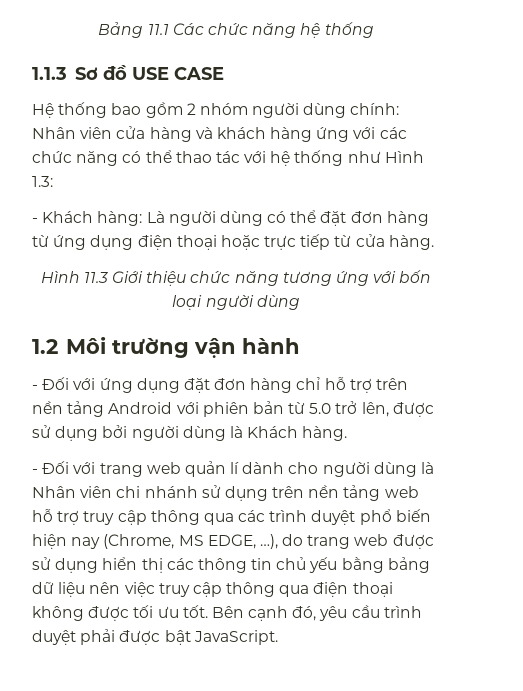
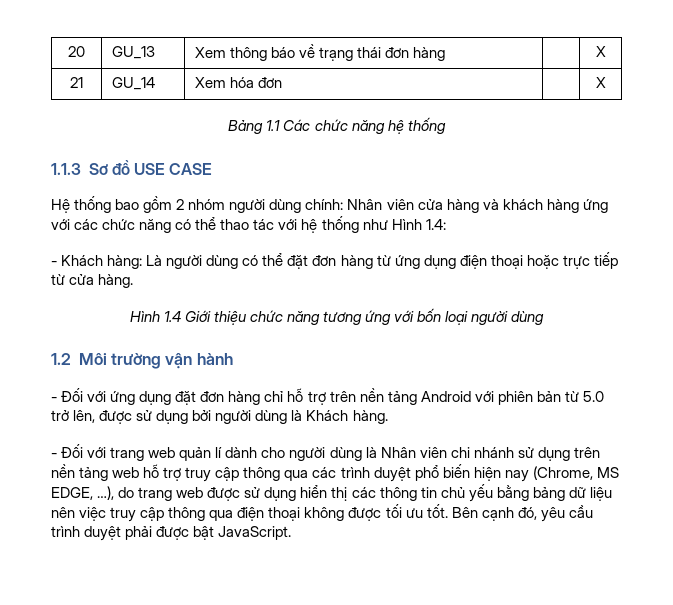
[98,22,169,38] Bảng 11.1 -> [68,46,85,57] [111,46,155,59] [194,44,446,61] [595,46,606,57] [70,77,83,88] [111,77,155,90] [194,77,282,88] [595,77,606,88] [228,120,281,134] 20 | GU_13 | Xem thông báo về trạng thái đơn hàng | | X // 21 | GU_14 | Xem hóa đơn | | X // Bảng 1.1
[32,176,53,187] 1.3: -> [425,219,446,230] 1.4:
[83,272,108,283] 11.3 -> [163,311,181,322] 1.4

